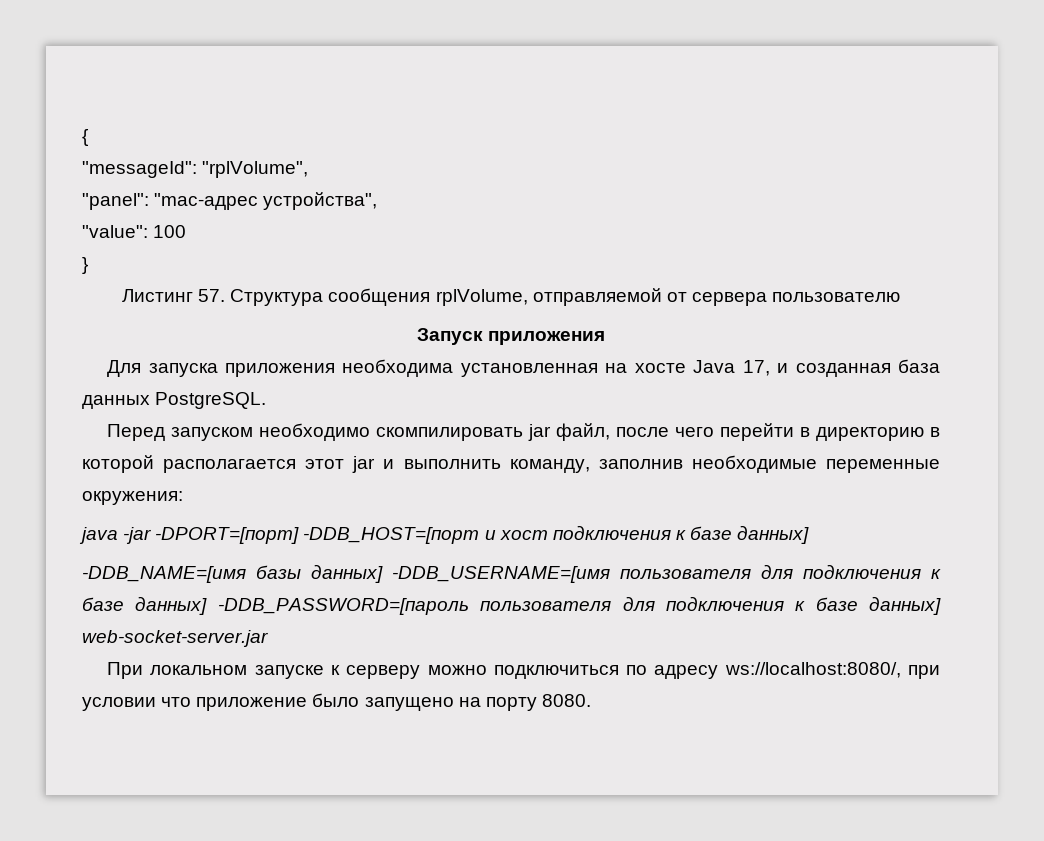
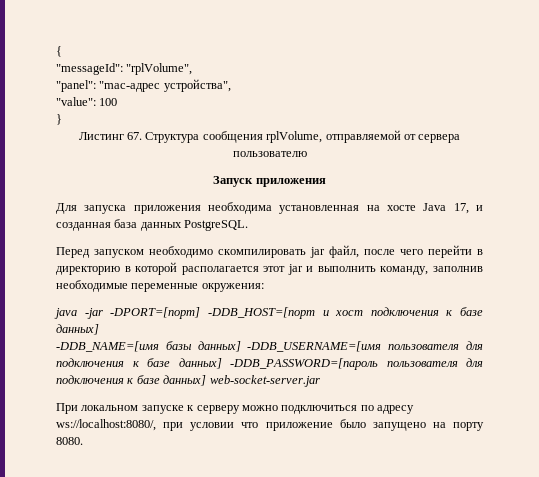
[198,289,226,302] 57. -> [127,132,143,140] 67.

